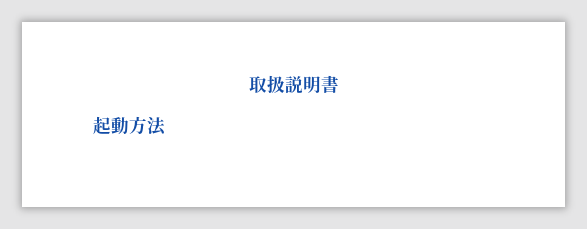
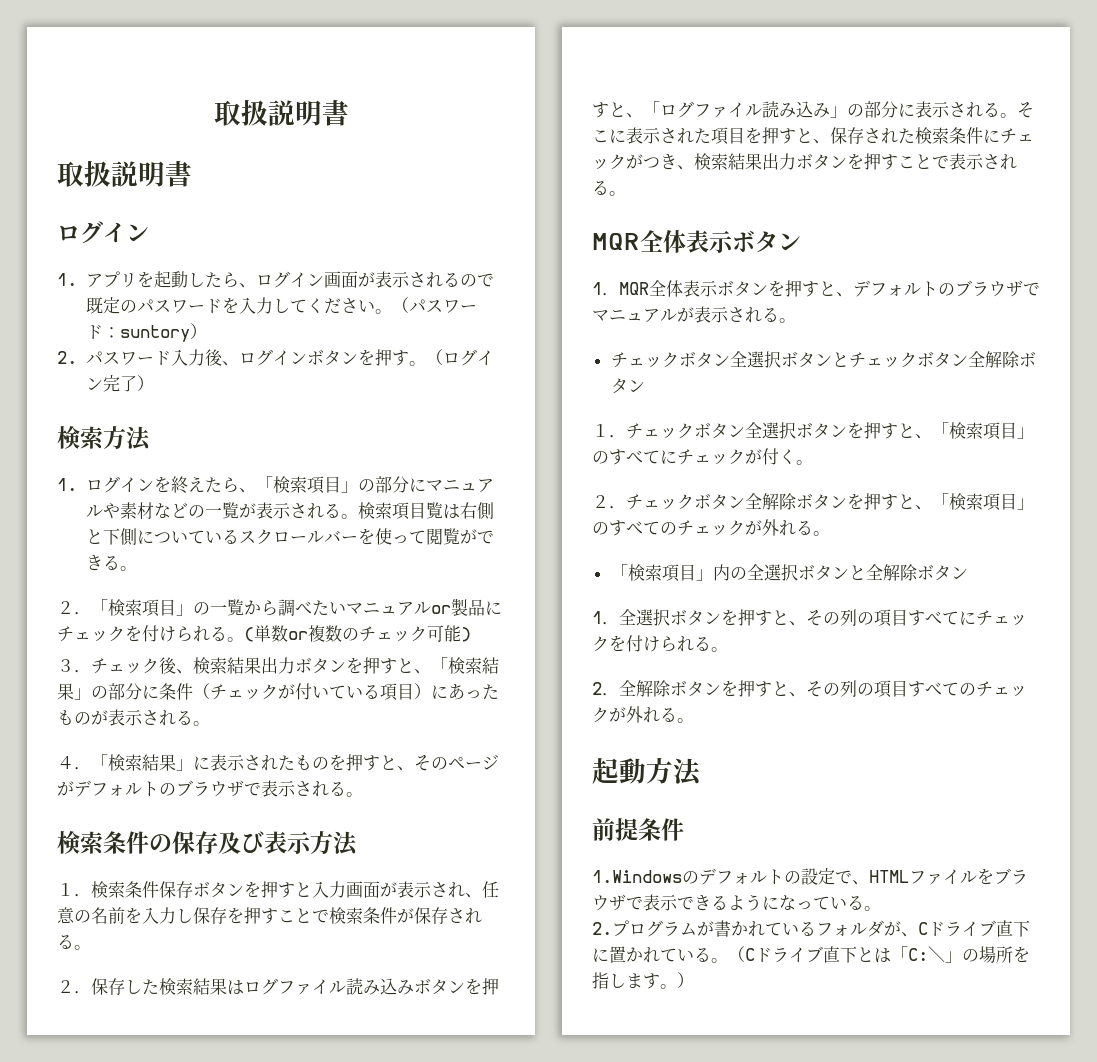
[248,75,339,94] [93,116,166,136] 取扱説明書 // 起動方法 -> [213,99,349,126] [57,160,192,187] [57,221,149,244] [57,271,494,288] [85,297,477,314] [85,323,207,342] [57,349,494,366] [85,375,154,392] [57,426,151,451] [57,476,494,494] [85,502,494,520] [85,528,494,546] [85,555,137,571] [57,598,502,617] [57,625,471,642] [57,657,499,674] [57,683,499,701] [57,709,210,726] [57,754,499,771] [57,780,363,797] [57,831,358,856] [57,881,499,898] [57,907,482,924] [57,934,91,950] [57,978,499,995] [592,101,1034,118] [592,127,1034,145] [592,153,1017,170] [592,180,626,196] [592,230,801,253] [592,280,1040,297] [592,306,796,323] [610,351,1036,368] [610,378,645,394] [592,422,1034,440] [592,448,813,465] [592,493,1034,511] [592,519,830,536] [610,564,968,582] [592,609,1027,627] [592,635,728,652] [592,680,1027,698] [592,706,694,723] [592,757,702,786] [592,818,684,841] [592,868,1028,885] [592,894,881,911] [592,920,1030,937] [592,946,1030,963] [592,972,694,989] 取扱説明書 // 取扱説明書 // ログイン // 1.アプリを起動したら、ログイン画面が表示されるので既定のパスワードを入力してください。（パスワード：suntory） // 2.パスワード入力後、ログインボタンを押す。（ログイン完了） // 検索方法 // 1.ログインを終えたら、「検索項目」の部分にマニュアルや素材などの一覧が表示される。検索項目覧は右側と下側についているスクロールバーを使って閲覧ができる。 // ２．「検索項目」の一覧から調べたいマニュアルor製品にチェックを付けられる。(単数or複数のチェック可能) // ３．チェック後、検索結果出力ボタンを押すと、「検索結果」の部分に条件（チェックが付いている項目）にあったものが表示される。 // ４．「検索結果」に表示されたものを押すと、そのページがデフォルトのブラウザで表示される。 // 検索条件の保存及び表示方法 // １．検索条件保存ボタンを押すと入力画面が表示され、任意の名前を入力し保存を押すことで検索条件が保存される。 // ２．保存した検索結果はログファイル読み込みボタンを押すと、「ログファイル読み込み」の部分に表示される。そこに表示された項目を押すと、保存された検索条件にチェックがつき、検索結果出力ボタンを押すことで表示される。 // MQR全体表示ボタン // 1．MQR全体表示ボタンを押すと、デフォルトのブラウザでマニュアルが表示される。 // チェックボタン全選択ボタンとチェックボタン全解除ボタン // １．チェックボタン全選択ボタンを押すと、「検索項目」のすべてにチェックが付く。 // ２．チェックボタン全解除ボタンを押すと、「検索項目」のすべてのチェックが外れる。 // 「検索項目」内の全選択ボタンと全解除ボタン // 1．全選択ボタンを押すと、その列の項目すべてにチェックを付けられる。 // 2．全解除ボタンを押すと、その列の項目すべてのチェックが外れる。 // 起動方法 // 前提条件 // 1.Windowsのデフォルトの設定で、HTMLファイルをブラウザで表示できるようになっている。 // 2.プログラムが書かれているフォルダが、Cドライブ直下に置かれている。（Cドライブ直下とは「C:＼」の場所を指します。）

